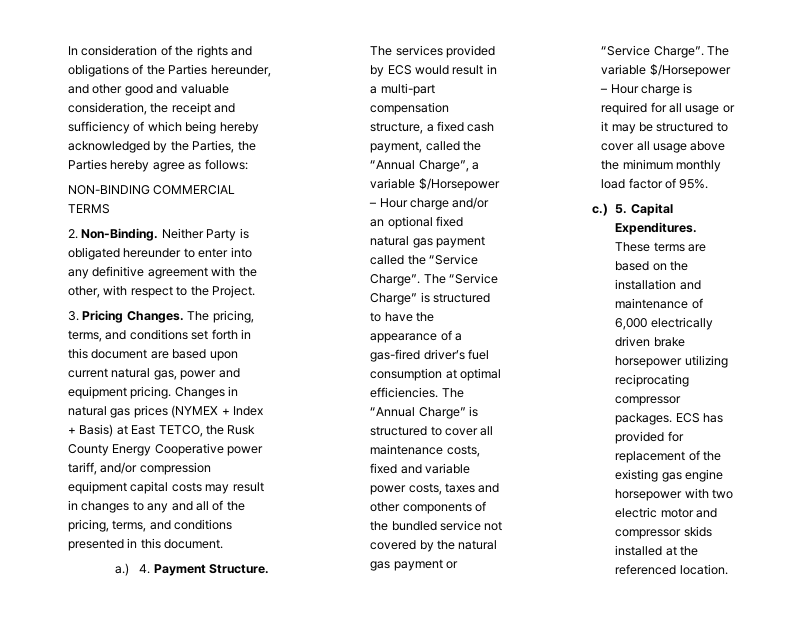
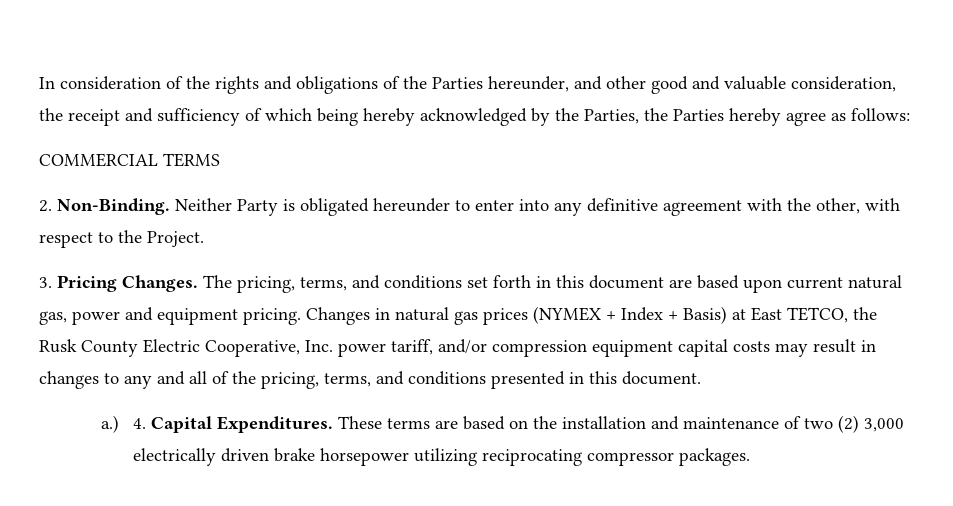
[68,185,150,195] NON-BINDING -> (910, 114) none
[112,443,224,456] Energy Cooperative -> [143,339,333,357] Electric Cooperative, Inc.
[153,564,269,576] [370,45,495,58] [370,64,497,77] [370,83,435,96] [370,102,450,115] [370,121,495,134] [370,141,481,153] [370,160,479,172] [370,178,500,191] [369,197,490,210] [370,216,463,229] [370,236,485,248] [370,254,478,265] [370,273,498,286] [370,292,490,305] [370,312,434,322] [370,330,462,343] [370,349,489,362] [370,368,501,381] [370,387,464,398] [370,406,478,419] [370,426,494,436] [370,444,480,457] [370,463,470,474] [370,483,500,495] [370,501,486,514] [370,520,503,531] [370,540,498,552] [370,559,458,571] [601,45,729,58] [601,64,731,77] [600,83,693,96] [601,102,735,115] [601,121,728,134] [601,141,726,153] [601,159,721,172] [601,178,709,189] [591,203,628,216] Payment Structure. The services provided by ECS would result in a multi-part compensation structure, a fixed cash payment, called the “Annual Charge”, a variable $/Horsepower – Hour charge and/or an optional fixed natural gas payment called the “Service Charge”. The “Service Charge” is structured to have the appearance of a gas-fired driver’s fuel consumption at optimal efficiencies. The “Annual Charge” is structured to cover all maintenance costs, fixed and variable power costs, taxes and other components of the bundled service not covered by the natural gas payment or “Service Charge”. The variable $/Horsepower – Hour charge is required for all usage or it may be structured to cover all usage above the minimum monthly load factor of 95%. // c.) 5. -> (146, 423) none
[615,318,648,330] 6,000 -> [803,415,904,433] two (2) 3,000
[675,413,723,423] [615,431,684,444] [615,450,721,463] [615,469,723,482] [615,488,733,501] [615,507,717,518] [615,526,712,539] [615,545,698,556] [615,564,728,575] ECS has provided for replacement of the existing gas engine horsepower with two electric motor and compressor skids installed at the referenced location. -> (750, 457) none

